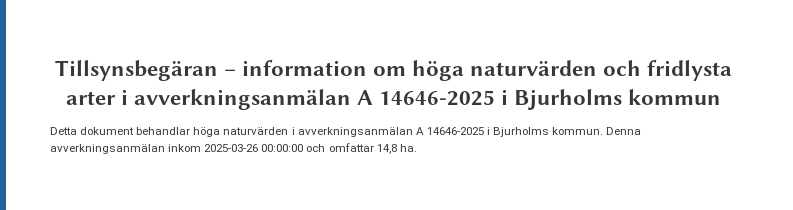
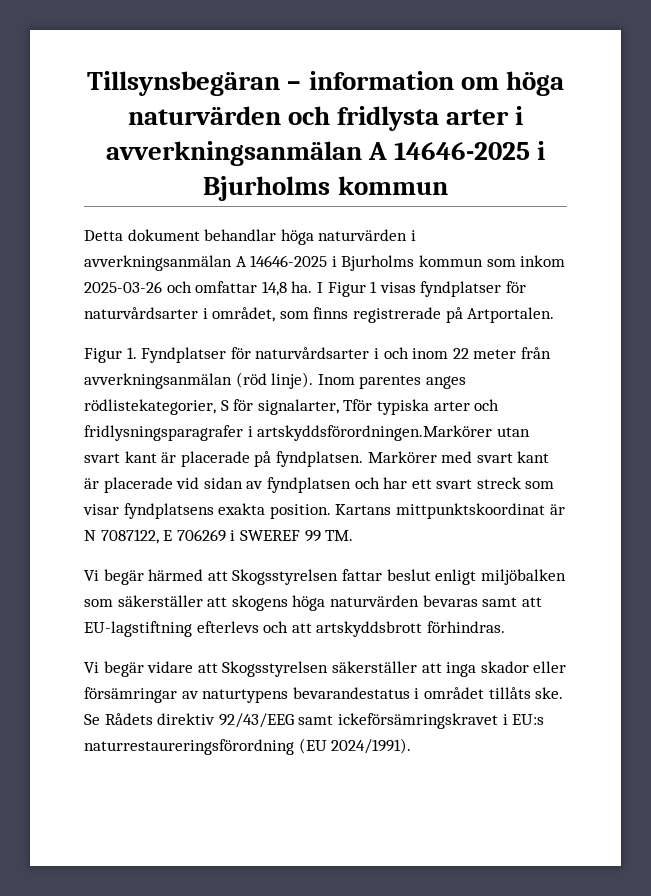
[552,127,642,135] [50,144,165,154] kommun. Denna avverkningsanmälan -> [418,255,516,267] kommun som
[261,144,304,152] 00:00:00 -> (162, 287) none
(417, 148) none -> [316,281,526,297] [84,307,555,323] [84,347,551,363] [84,372,466,389] [84,399,500,415] [84,425,530,441] [84,451,550,467] [84,477,555,493] [83,503,565,519] [84,529,354,544] [84,569,566,585] [84,595,542,611] [84,621,505,637] [84,661,567,677] [84,687,564,703] [84,713,545,729] [84,738,412,755] I Figur 1 visas fyndplatser för naturvårdsarter i området, som finns registrerade på Artportalen. // Figur 1. Fyndplatser för naturvårdsarter i och inom 22 meter från avverkningsanmälan (röd linje). Inom parentes anges rödlistekategorier, S för signalarter, Tför typiska arter och fridlysningsparagrafer i artskyddsförordningen.Markörer utan svart kant är placerade på fyndplatsen. Markörer med svart kant är placerade vid sidan av fyndplatsen och har ett svart streck som visar fyndplatsens exakta position. Kartans mittpunktskoordinat är N 7087122, E 706269 i SWEREF 99 TM. // Vi begär härmed att Skogsstyrelsen fattar beslut enligt miljöbalken som säkerställer att skogens höga naturvärden bevaras samt att EU-lagstiftning efterlevs och att artskyddsbrott förhindras. // Vi begär vidare att Skogsstyrelsen säkerställer att inga skador eller försämringar av naturtypens bevarandestatus i området tillåts ske. Se Rådets direktiv 92/43/EEG samt ickeförsämringskravet i EU:s naturrestaureringsförordning (EU 2024/1991).

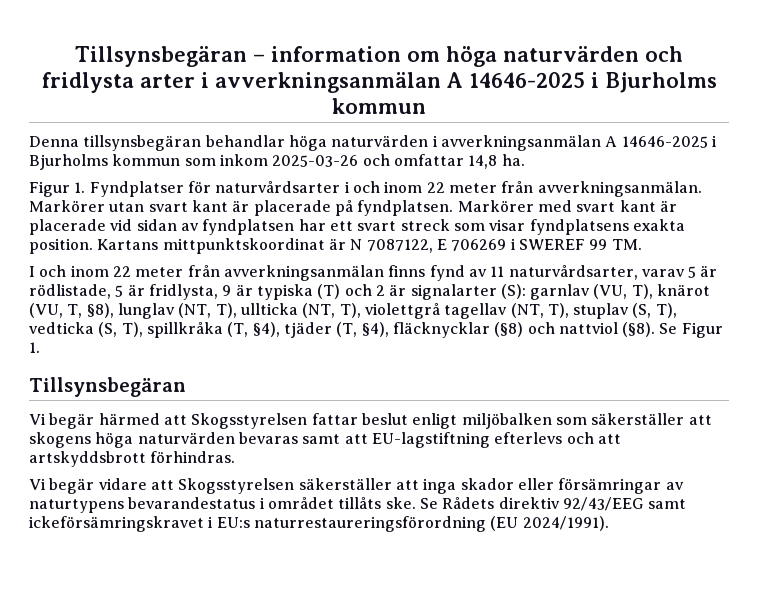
[84,229,200,241] Detta dokument -> [29,135,202,151] Denna tillsynsbegäran
[316,281,526,297] [84,307,555,323] I Figur 1 visas fyndplatser för naturvårdsarter i området, som finns registrerade på Artportalen. -> (525, 160) none
[84,372,466,389] [84,399,500,415] [84,425,493,441] avverkningsanmälan (röd linje). Inom parentes anges rödlistekategorier, S för signalarter, Tför typiska arter och fridlysningsparagrafer i artskyddsförordningen.Markörer -> [537,181,702,197] [29,200,105,212] avverkningsanmälan. Markörer
[354,477,380,489] och -> (295, 227) none
(354, 535) none -> [29,265,718,281] [29,284,711,300] [29,303,677,319] [29,322,723,338] [29,342,40,353] [29,377,186,397] // I och inom 22 meter från avverkningsanmälan finns fynd av 11 naturvårdsarter, varav 5 är rödlistade, 5 är fridlysta, 9 är typiska (T) och 2 är signalarter (S): garnlav (VU, T), knärot (VU, T, §8), lunglav (NT, T), ullticka (NT, T), violettgrå tagellav (NT, T), stuplav (S, T), vedticka (S, T), spillkråka (T, §4), tjäder (T, §4), fläcknycklar (§8) och nattviol (§8). Se Figur 1. // Tillsynsbegäran

